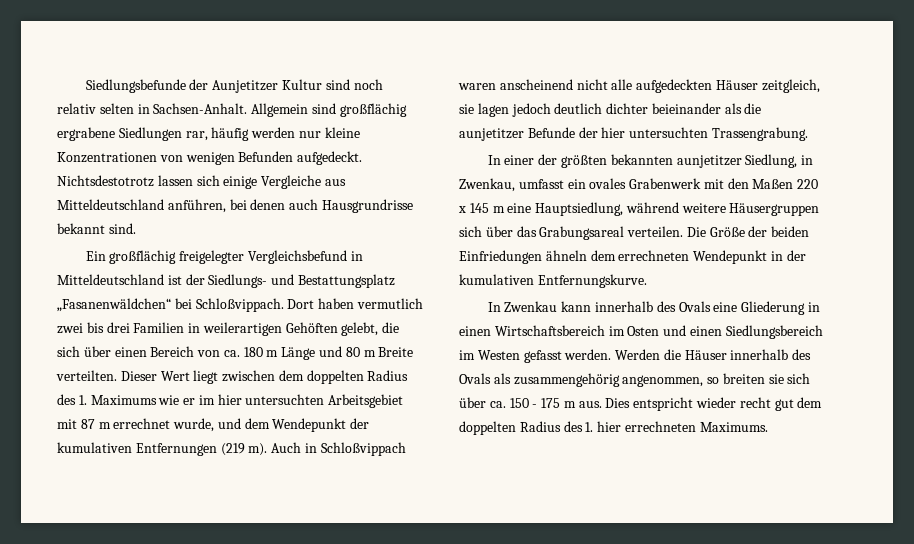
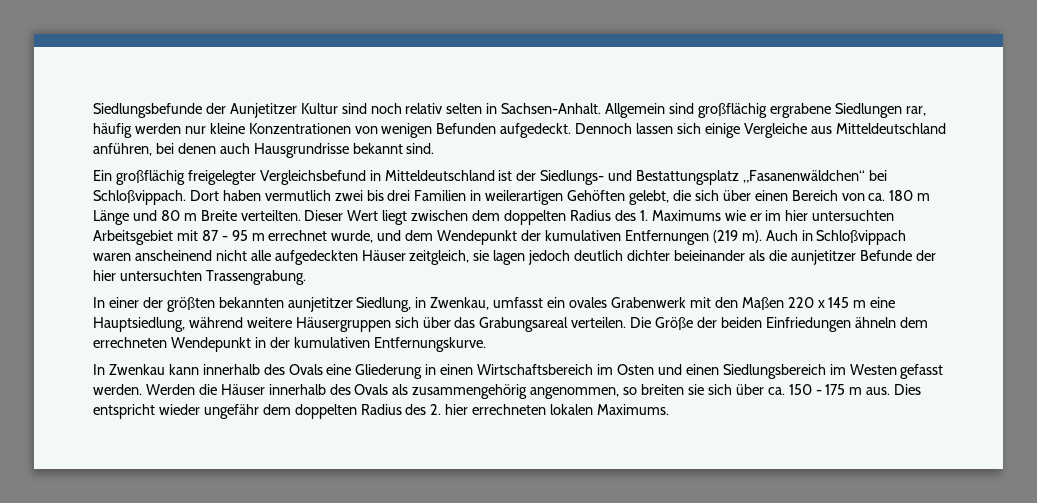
[57,175,154,187] Nichtsdestotrotz -> [575,123,633,134] Dennoch
(95, 424) none -> [221,230,248,241] - 95
[739,397,823,411] [459,421,594,435] recht gut dem doppelten Radius des 1. -> [203,404,442,419] ungefähr dem doppelten Radius des 2.
(696, 426) none -> [550,404,594,415] lokalen

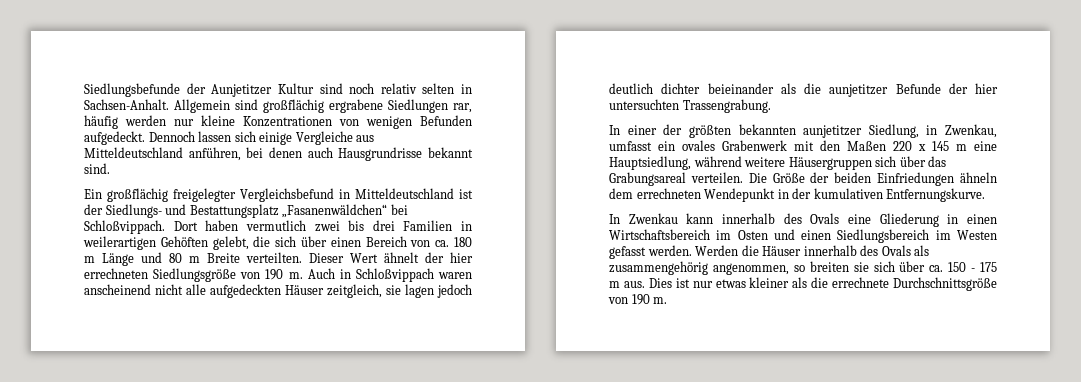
[382,210,895,225] [93,230,762,245] liegt zwischen dem doppelten Radius des 1. Maximums wie er im hier untersuchten Arbeitsgebiet mit 87 - 95 m errechnet wurde, und dem Wendepunkt der kumulativen Entfernungen (219 m). -> [384,252,473,263] [84,268,303,282] ähnelt der hier errechneten Siedlungsgröße von 190 m.
[93,404,670,419] entspricht wieder ungefähr dem doppelten Radius des 2. hier errechneten lokalen Maximums. -> [675,277,997,291] [608,294,668,305] ist nur etwas kleiner als die errechnete Durchschnittsgröße von 190 m.

